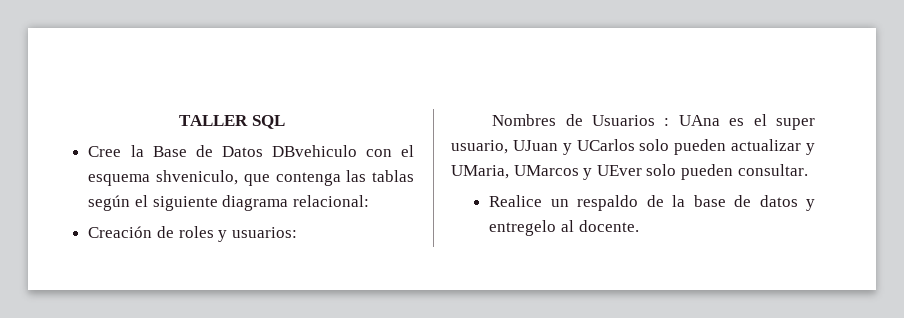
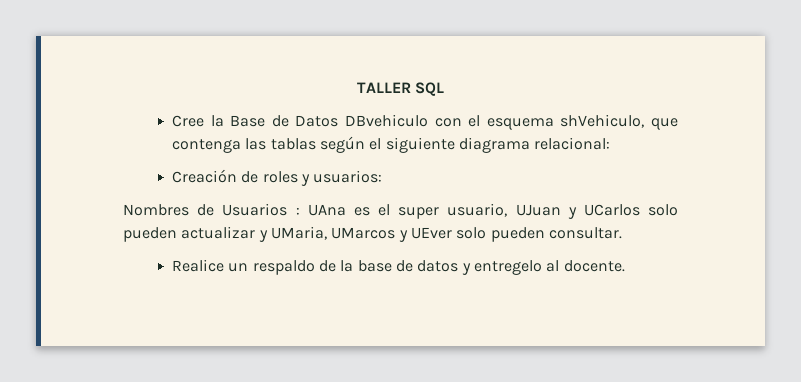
[156,170,239,185] shveniculo, -> [560,114,645,128] shVehiculo,

